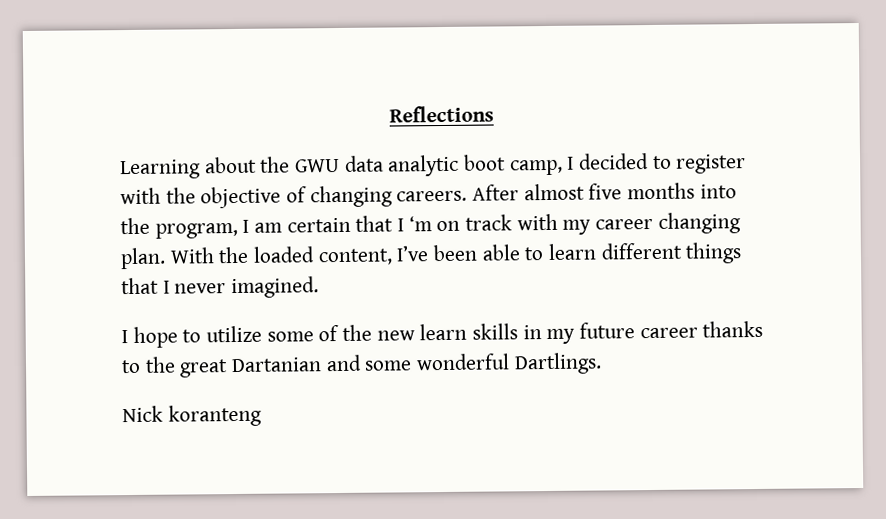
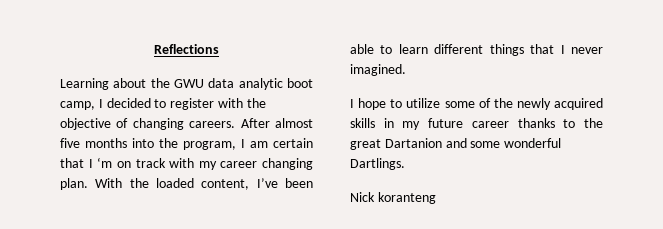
[376,323,468,341] new learn -> [516,98,603,110] newly acquired
[231,357,323,373] Dartanian -> [384,138,442,148] Dartanion

